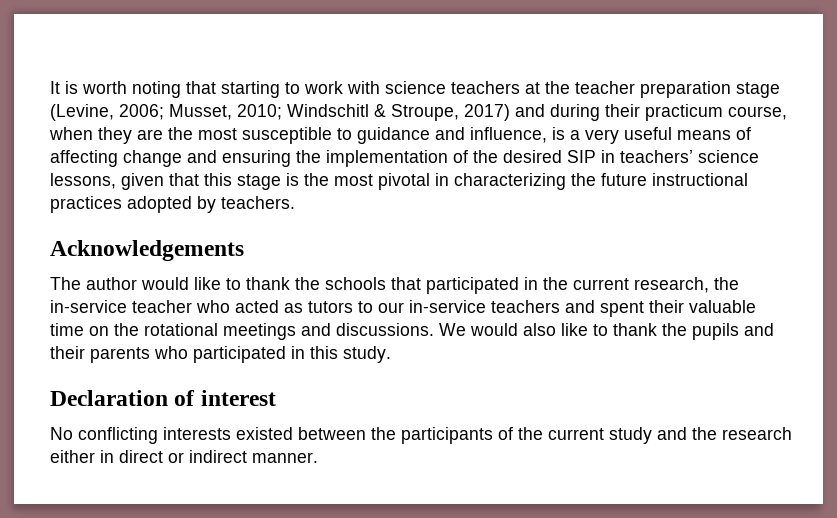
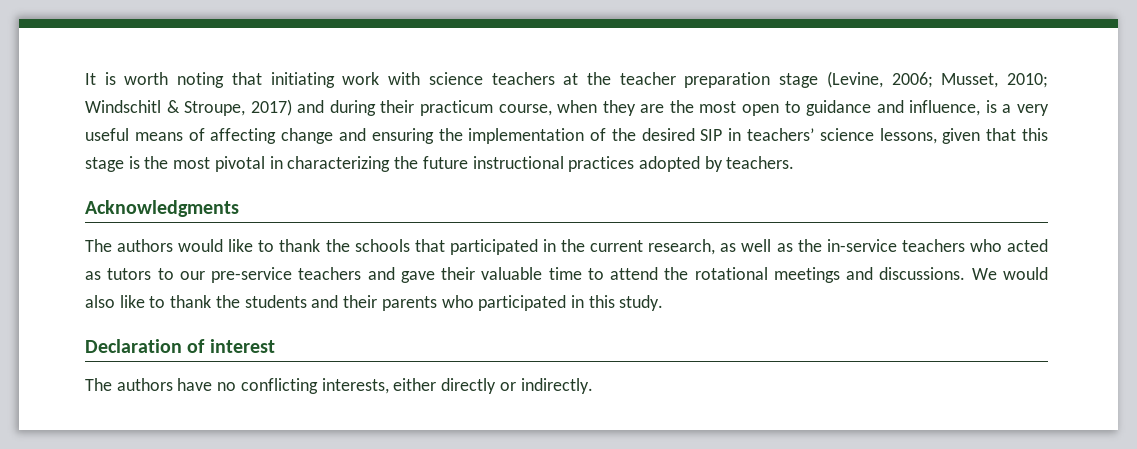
[221,81,300,98] starting to -> [270,72,335,88] initiating
[242,127,332,144] susceptible -> [741,104,779,116] open
[50,240,244,261] [50,277,137,290] Acknowledgements // The author -> [85,200,239,217] [85,239,174,252] Acknowledgments // The authors
(709, 285) none -> [720,239,793,252] as well as
[132,300,192,313] teacher -> [901,239,965,252] teachers
[409,300,486,313] in-service -> [211,267,293,283] pre-service
[600,301,644,317] spent -> [400,271,435,283] gave
[89,326,109,336] on -> [587,267,659,280] to attend
[692,323,739,340] pupils -> [244,295,307,308] students
[50,427,792,444] [50,450,318,463] No conflicting interests existed between the participants of the current study and the research either in direct or indirect manner. -> [85,378,593,394] The authors have no conflicting interests, either directly or indirectly.

